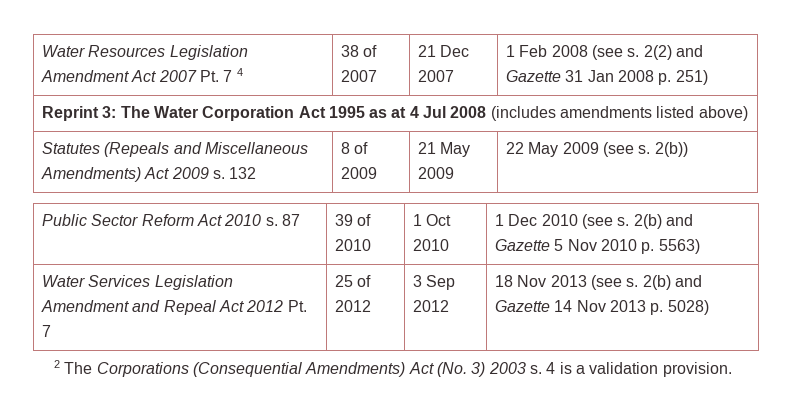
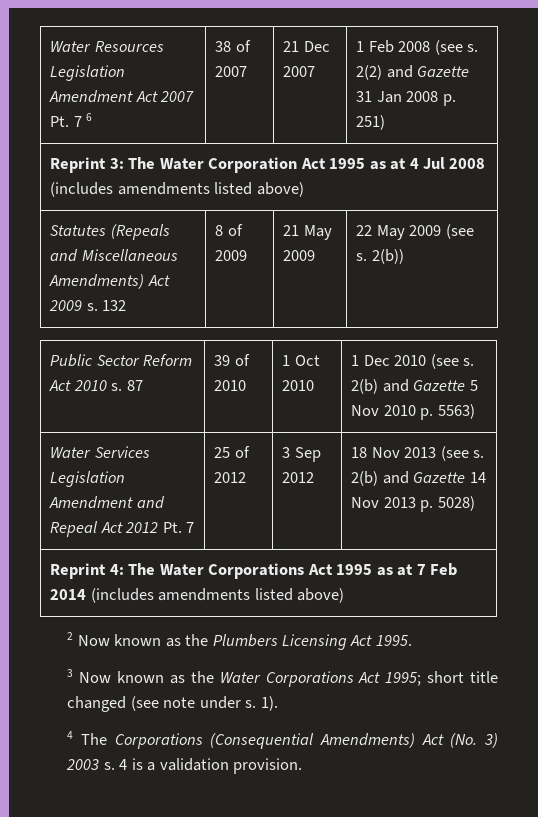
[236,68,243,76] 4 -> [86,113,93,121] 6
[54,360,61,368] // 2 -> [50,563,458,579] [50,588,345,603] [67,632,412,650] [67,669,499,687] [67,696,278,712] [67,731,74,739] // Reprint 4: The Water Corporations Act 1995 as at 7 Feb 2014 (includes amendments listed above) // 2 Now known as the Plumbers Licensing Act 1995. // 3 Now known as the Water Corporations Act 1995; short title changed (see note under s. 1). // 4

